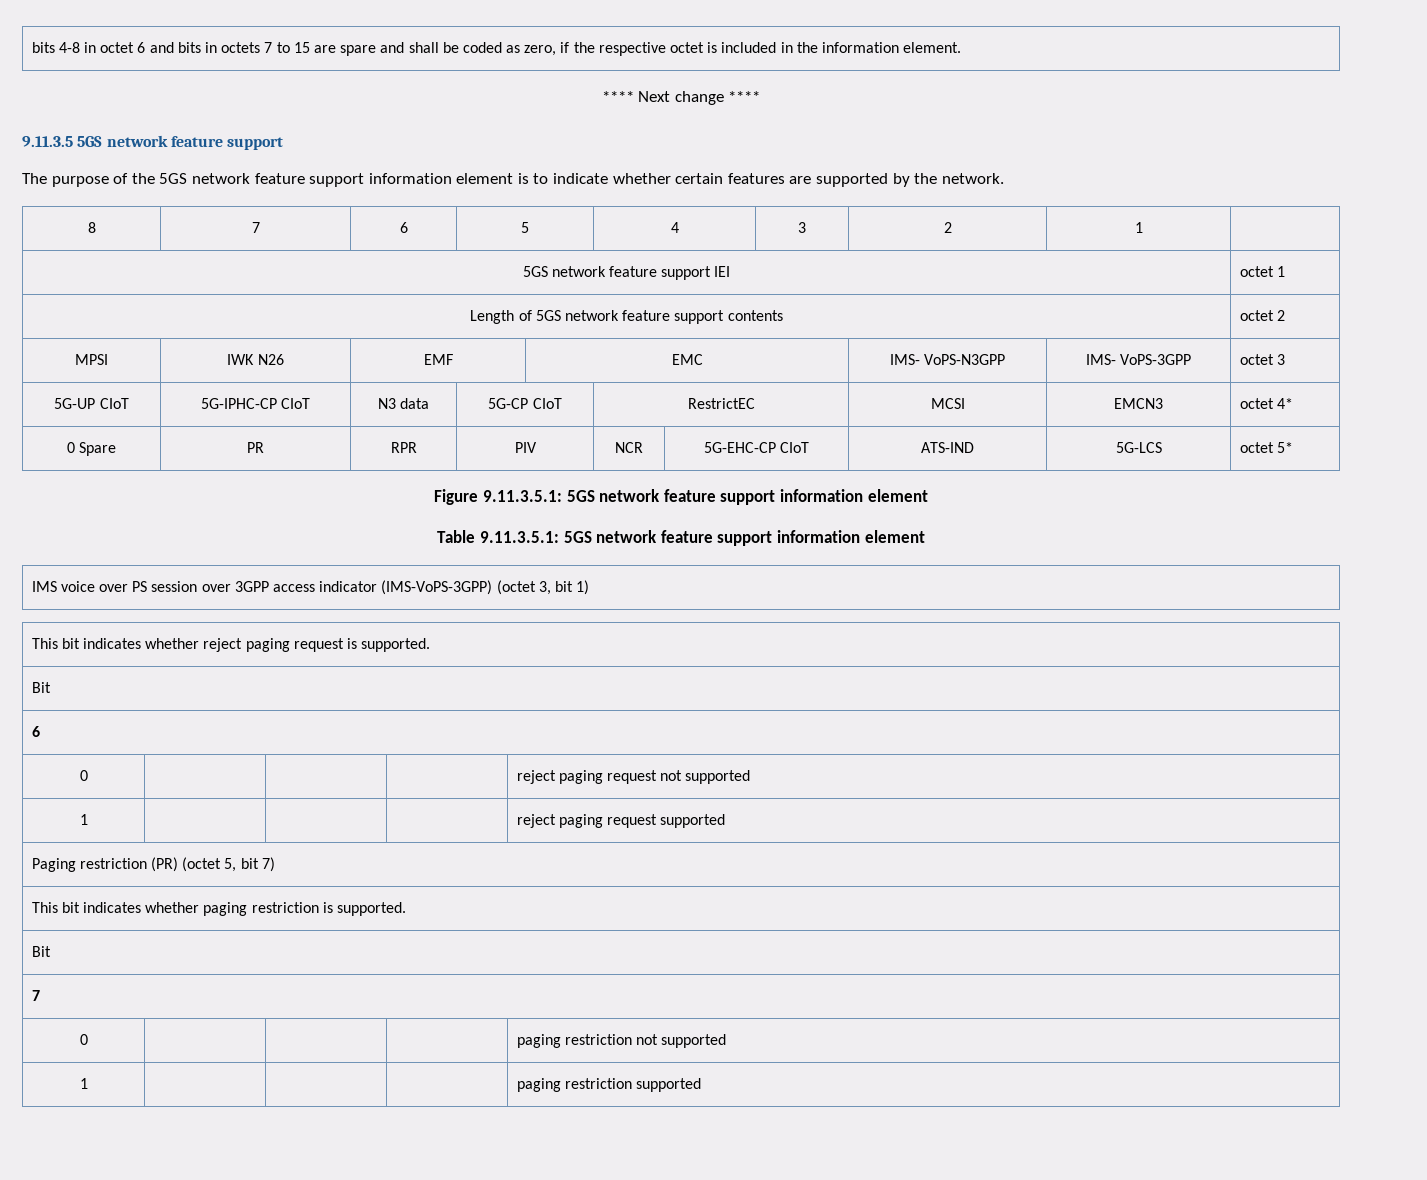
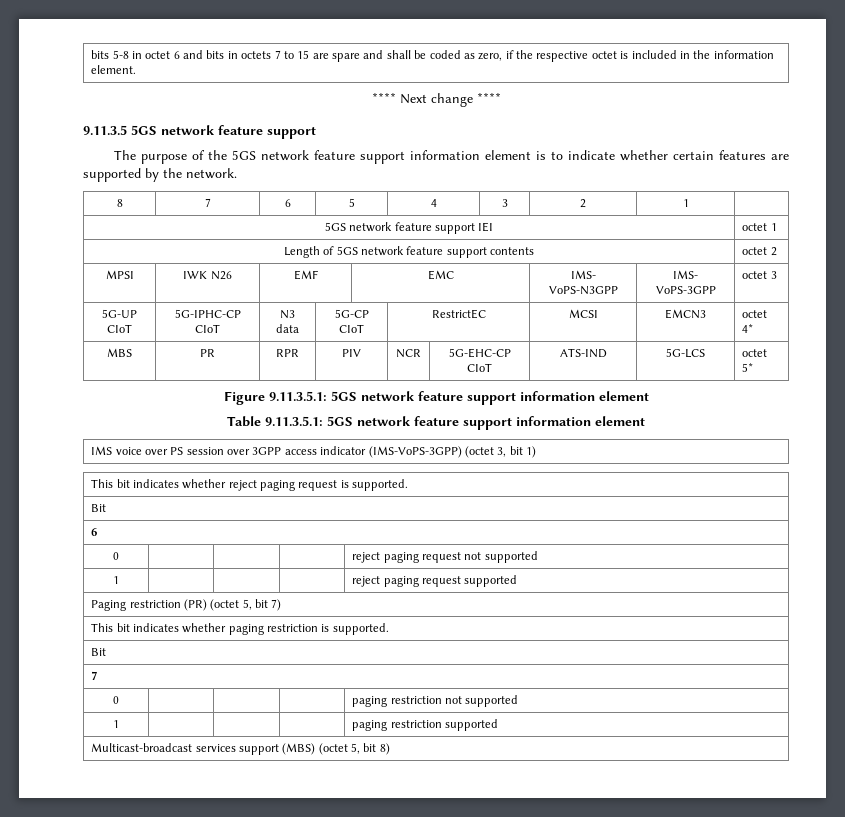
[31,42,80,53] bits 4-8 -> [91,50,129,59] bits 5-8
[66,442,117,456] 0 Spare -> [107,348,132,357] MBS
(702, 1085) none -> [91,743,390,755] // Multicast-broadcast services support (MBS) (octet 5, bit 8)

